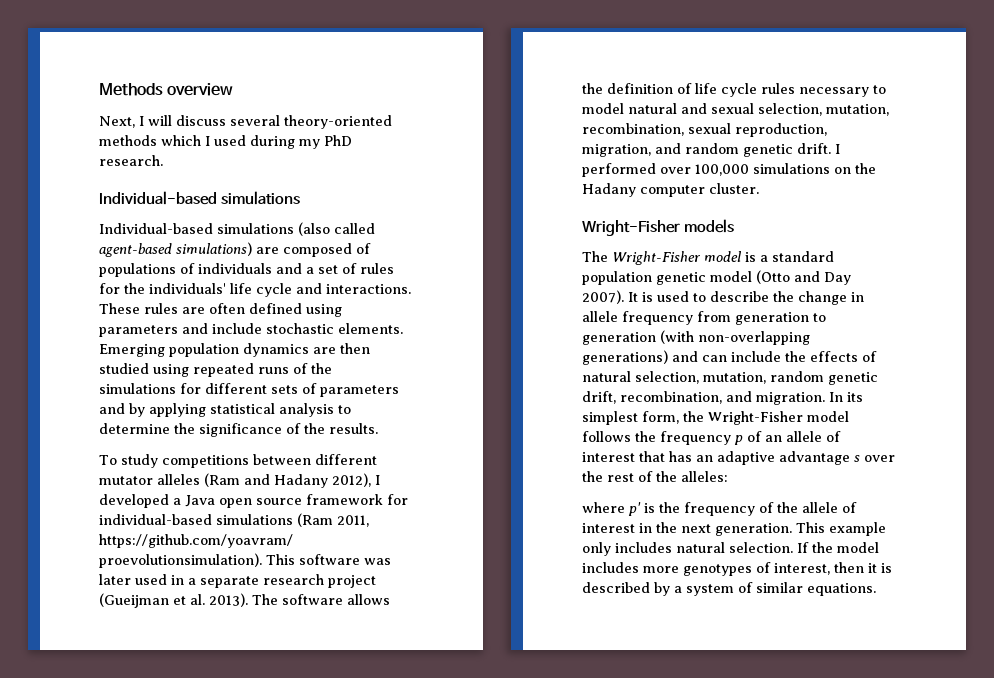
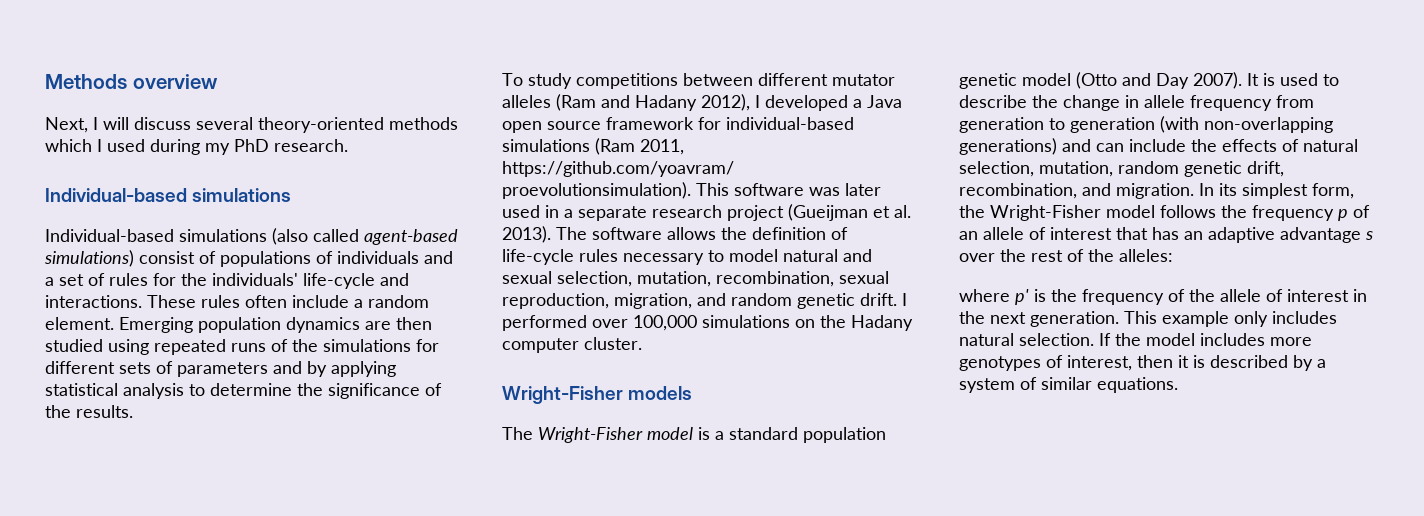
[256,243,352,257] are composed -> [139,251,195,264] consist
[230,283,292,297] life cycle -> [303,273,375,289] life-cycle
[182,303,342,317] [99,323,403,337] are often defined using parameters and include stochastic elements. -> [245,295,429,308] [45,317,114,330] often include a random element.
[695,83,757,97] life cycle -> [502,249,574,265] life-cycle

